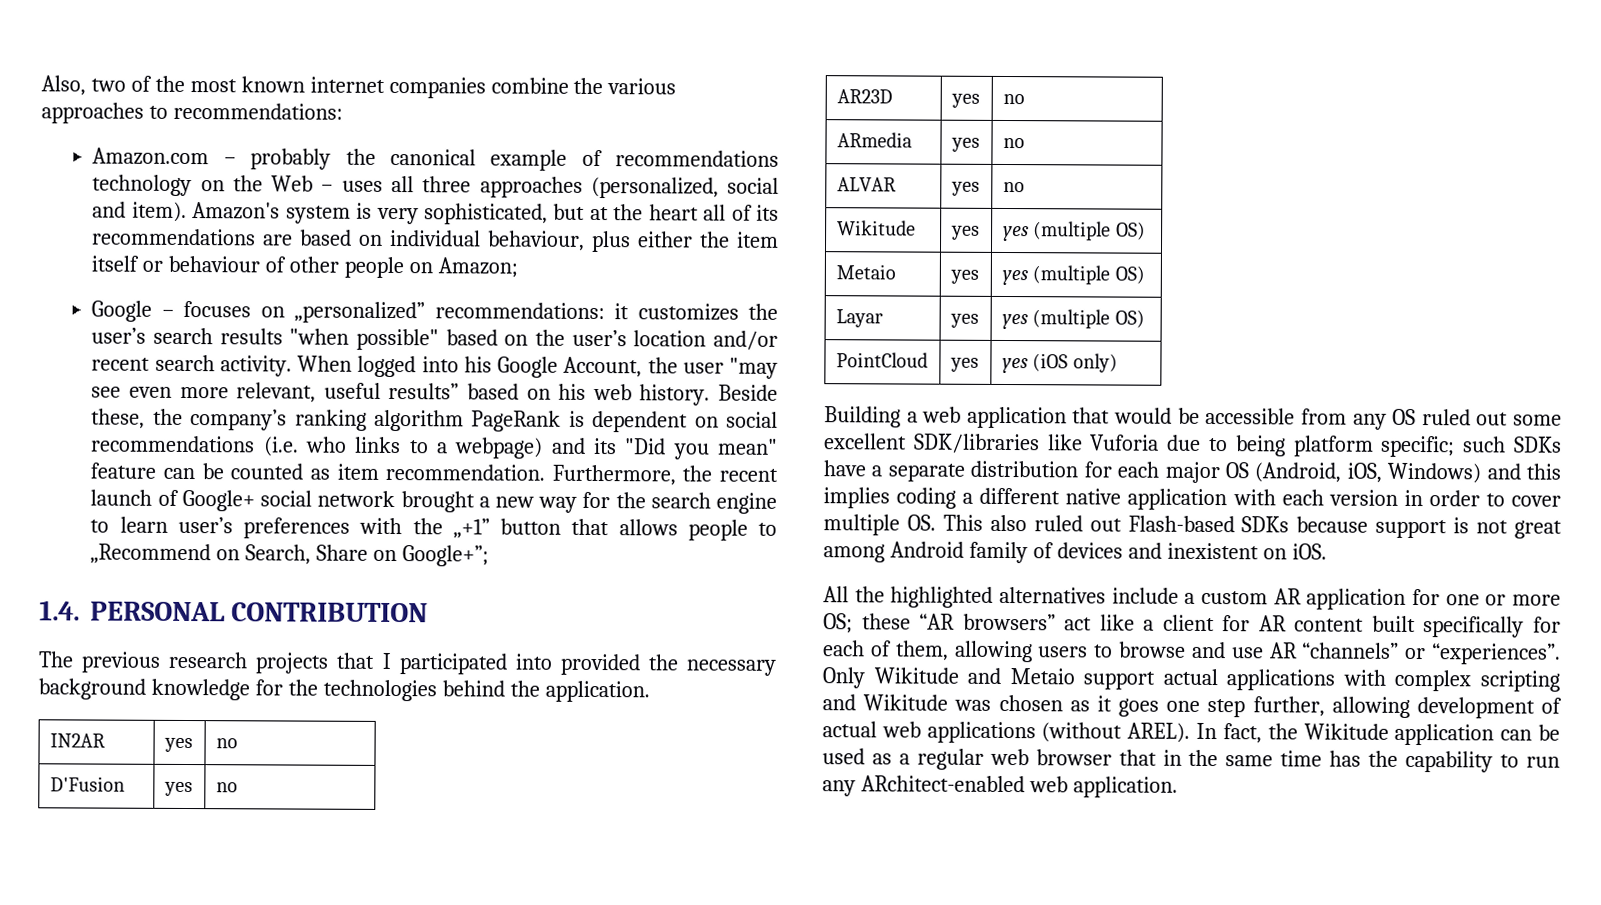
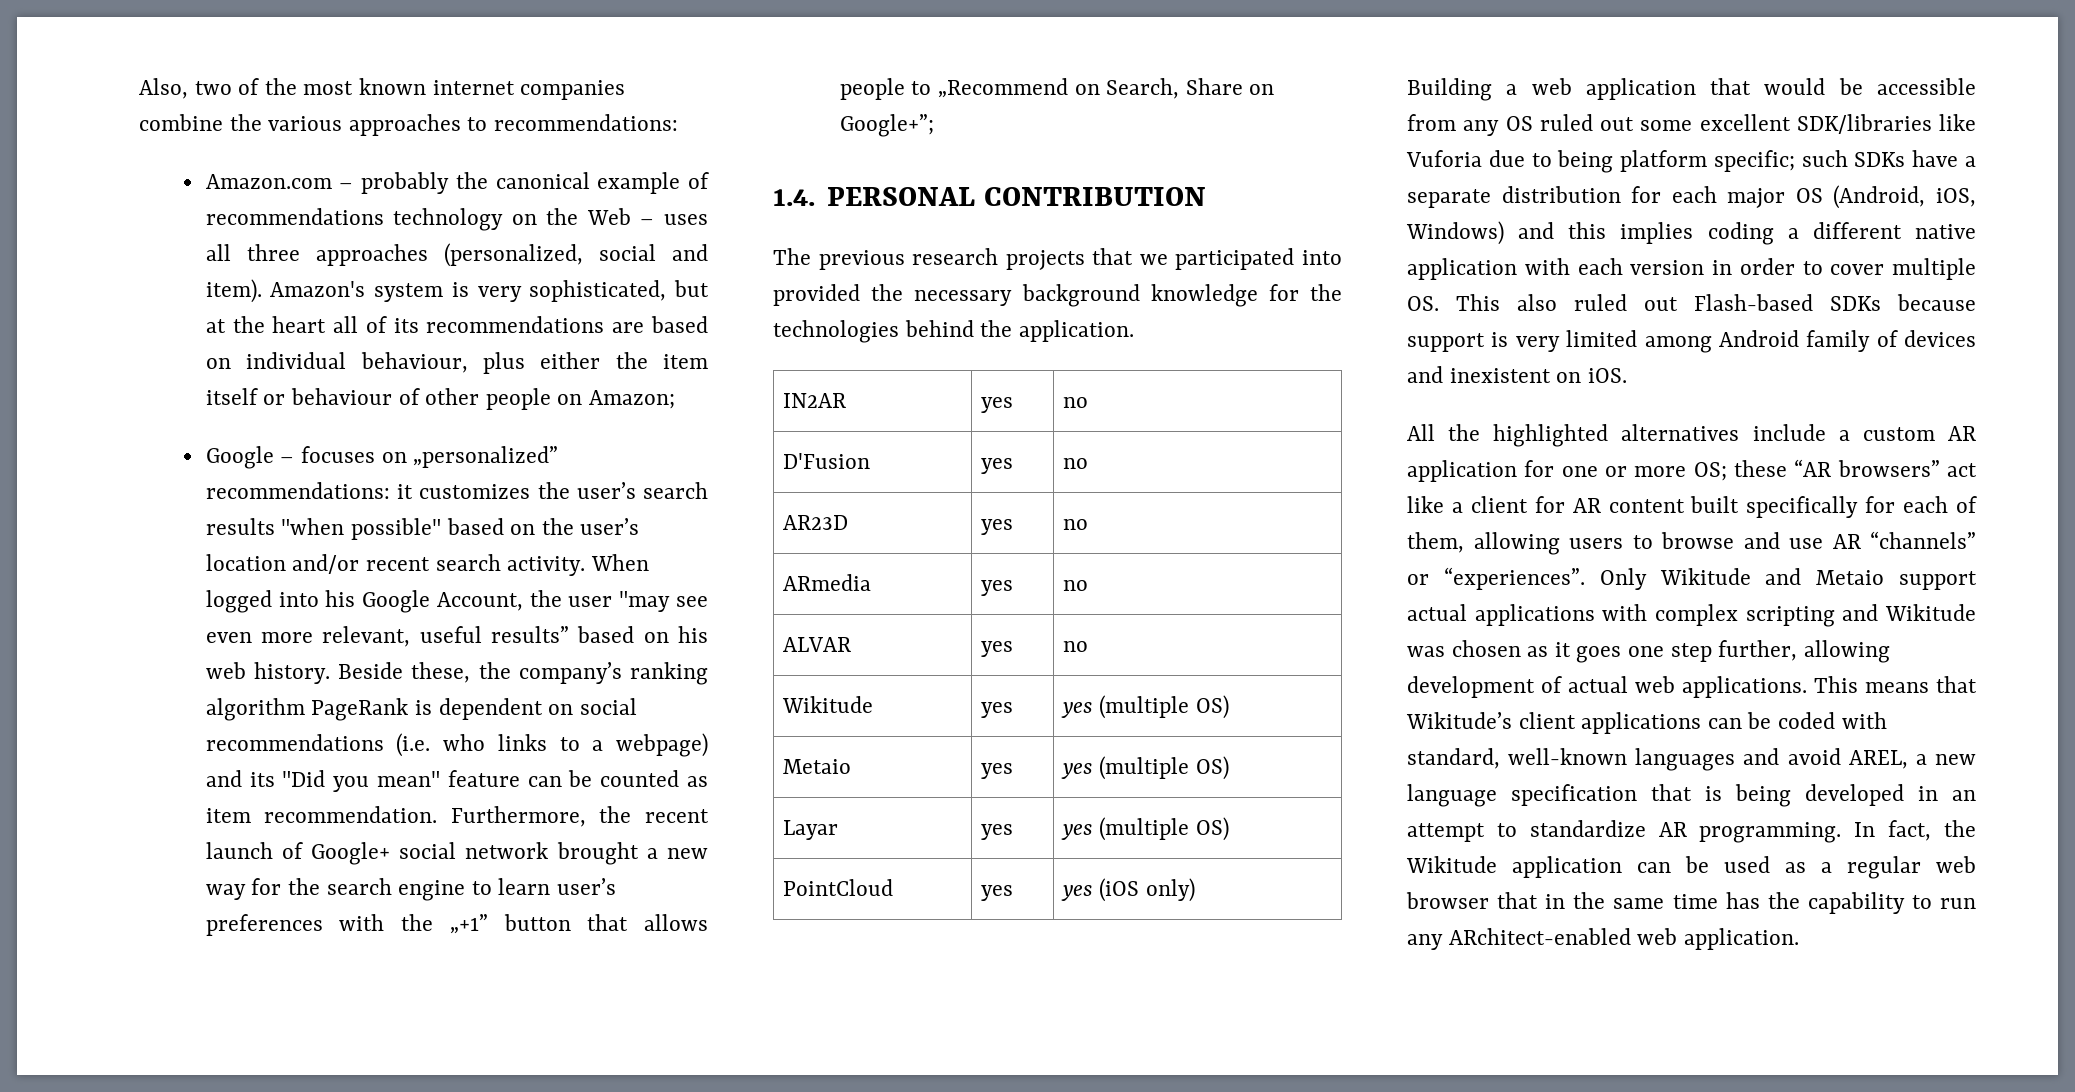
[381,652,392,670] I -> [1139,254,1168,265] we
[1476,520,1562,539] not great -> [1515,330,1638,352] very limited
[926,721,1191,744] applications (without AREL). -> [1682,676,1977,698] [1406,712,1887,734] [1407,748,1976,771] [1407,784,1976,807] [1407,820,1842,843] applications. This means that Wikitude’s client applications can be coded with standard, well-known languages and avoid AREL, a new language specification that is being developed in an attempt to standardize AR programming.

